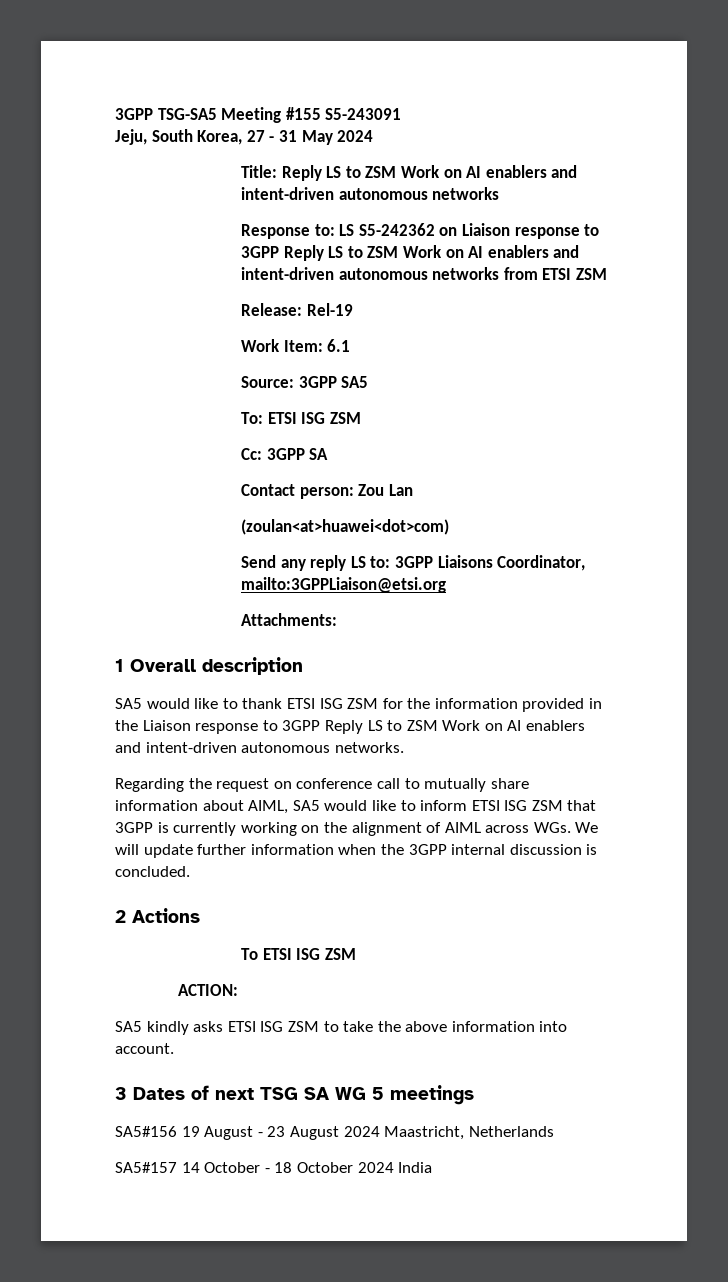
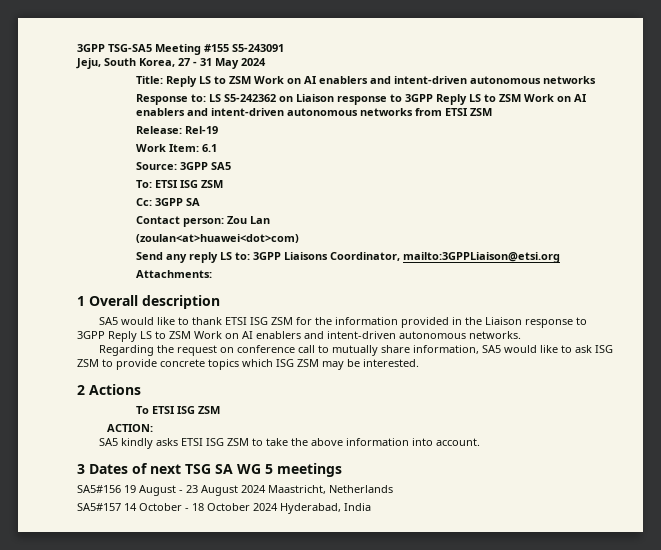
[115,800,597,814] [115,822,599,836] [115,844,598,858] [115,866,190,877] information about AIML, SA5 would like to inform ETSI ISG ZSM that 3GPP is currently working on the alignment of AIML across WGs. We will update further information when the 3GPP internal discussion is concluded. -> [413,345,614,354] [77,359,419,370] information, SA5 would like to ask ISG ZSM to provide concrete topics which ISG ZSM may be interested.
(394, 1167) none -> [280,503,341,514] Hyderabad,

